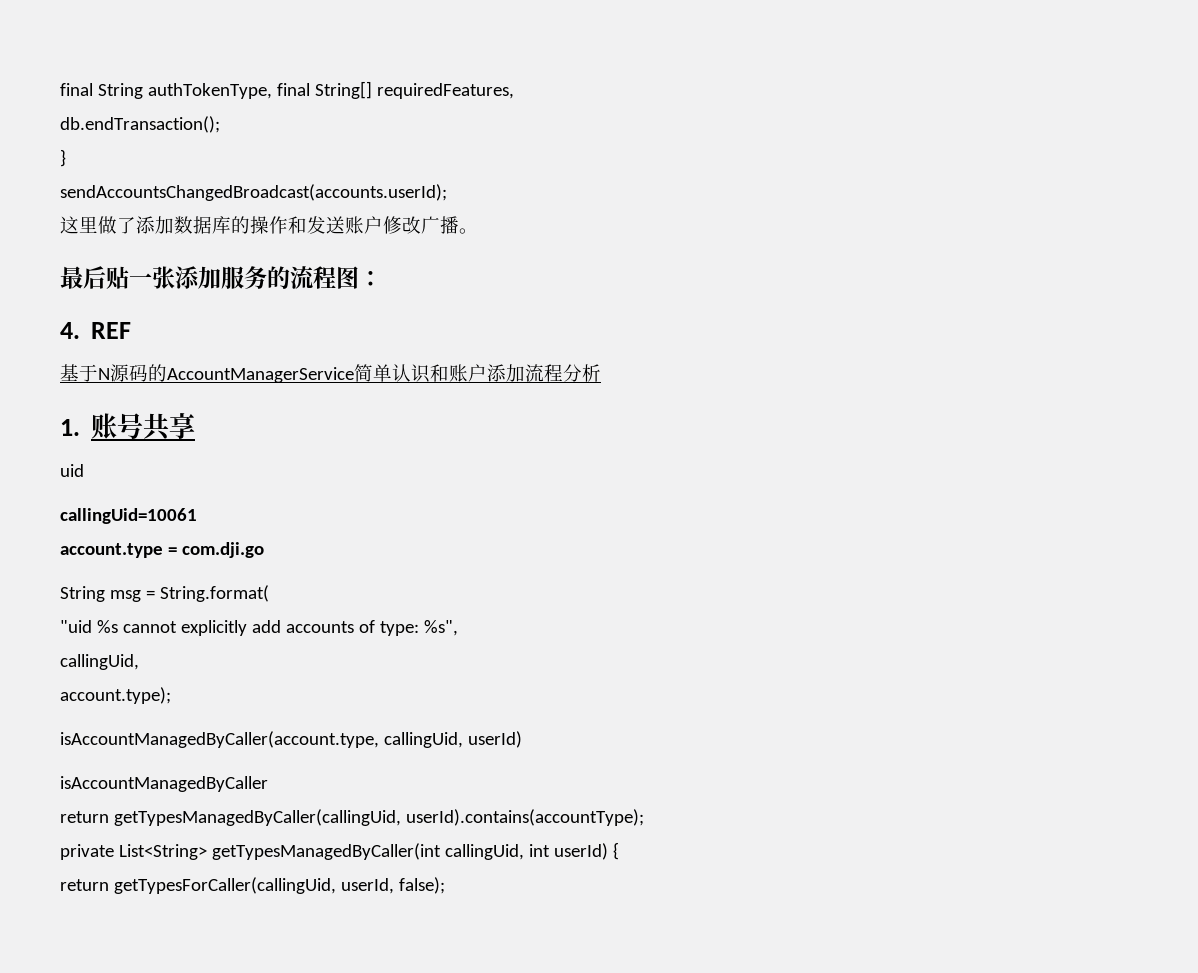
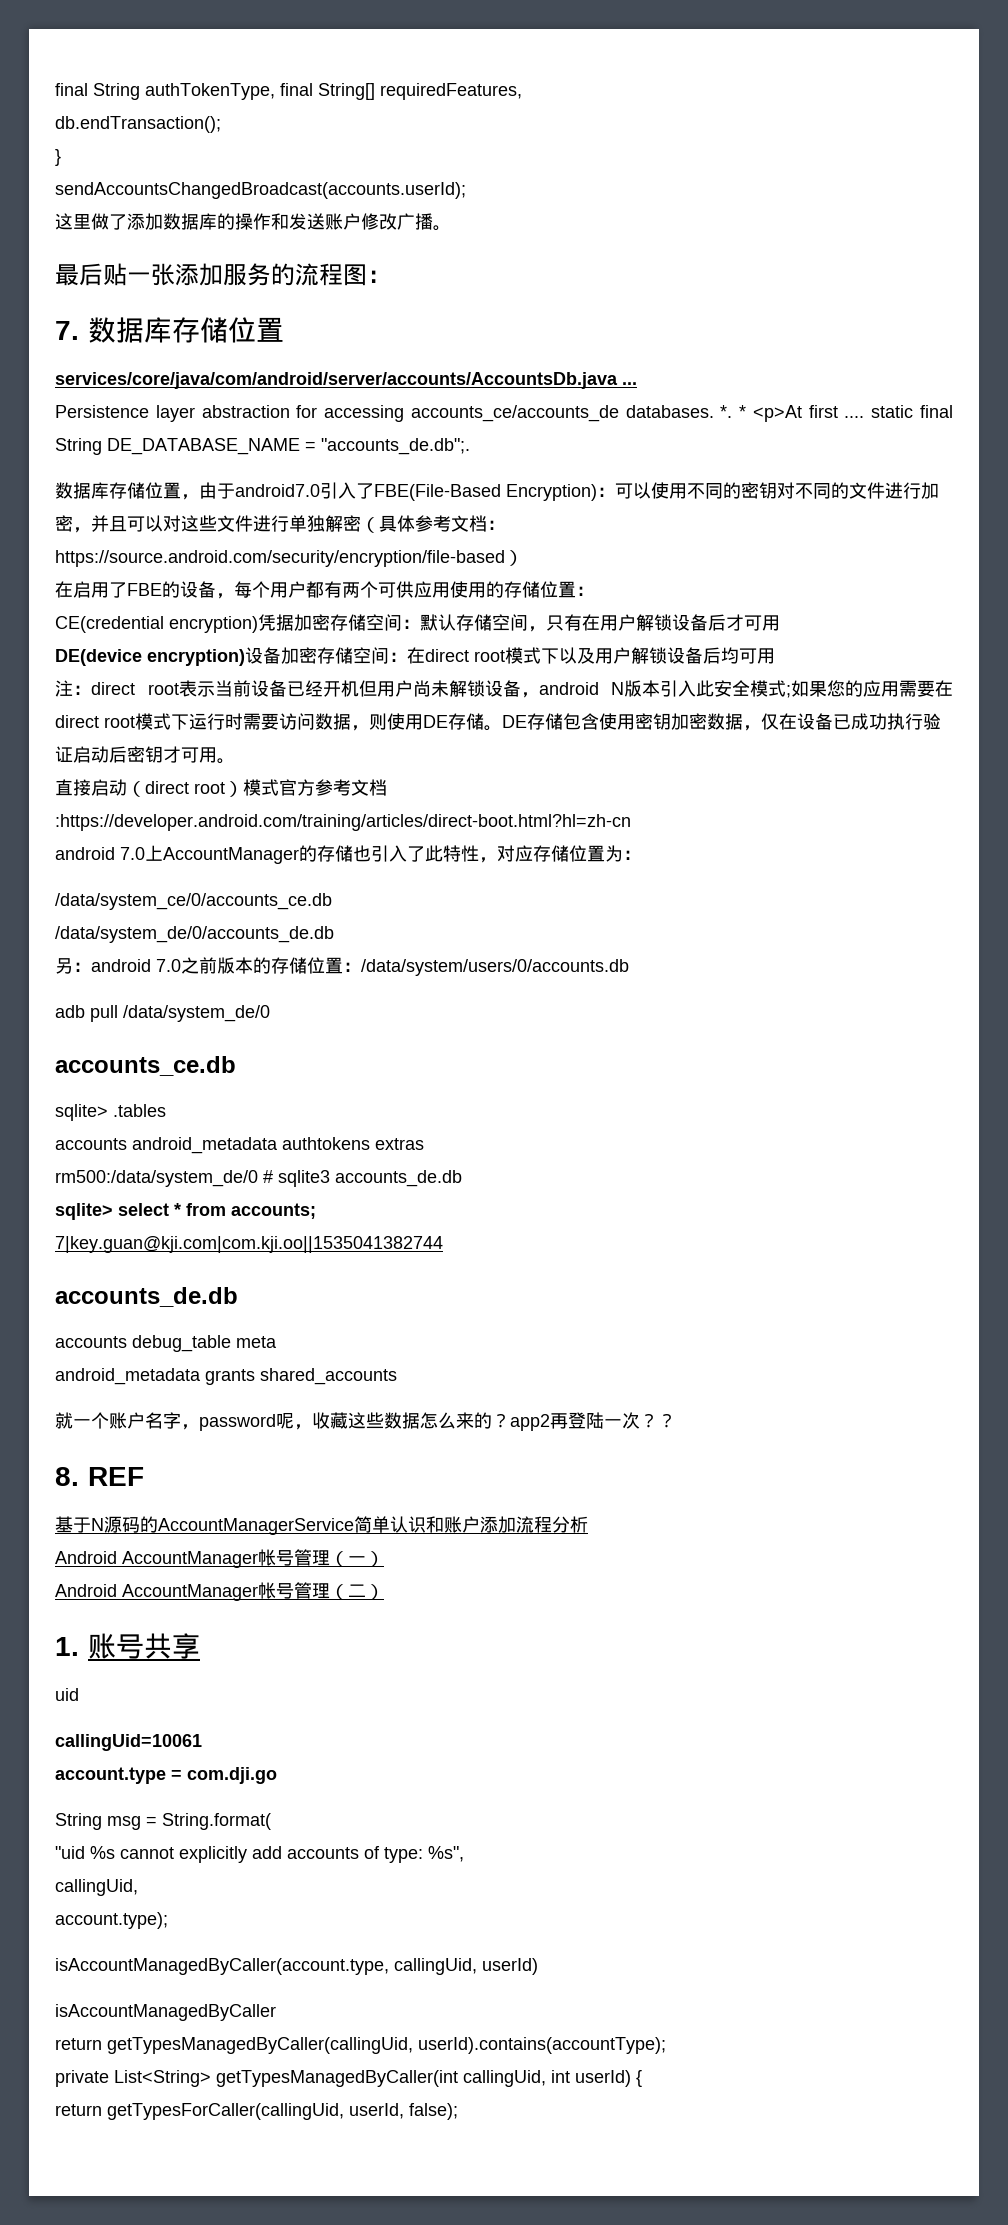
[60,322,80,339] 4. -> [55,317,284,343] [55,372,637,389] [55,405,953,422] [55,438,470,455] [55,482,939,501] [55,515,505,533] [55,550,523,567] [55,581,594,599] [55,614,780,633] [55,647,775,666] [55,680,953,698] [55,713,941,731] [55,746,235,764] [55,779,387,797] [55,814,631,831] [55,845,641,864] [55,893,332,910] [55,926,334,943] [55,957,629,976] [55,1005,270,1022] [55,1056,236,1076] [55,1104,166,1121] [55,1137,424,1154] [55,1170,462,1187] [55,1203,316,1220] [55,1236,443,1253] [55,1287,238,1307] [55,1335,277,1352] [55,1368,397,1385] [55,1412,676,1431] [55,1467,79,1486] 7.数据库存储位置 // services/core/java/com/android/server/accounts/AccountsDb.java ... // Persistence layer abstraction for accessing accounts_ce/accounts_de databases. *. * <p>At first .... static final String DE_DATABASE_NAME = "accounts_de.db";. // 数据库存储位置，由于android7.0引入了FBE(File-Based Encryption)：可以使用不同的密钥对不同的文件进行加密，并且可以对这些文件进行单独解密（具体参考文档：https://source.android.com/security/encryption/file-based） // 在启用了FBE的设备，每个用户都有两个可供应用使用的存储位置： // CE(credential encryption)凭据加密存储空间：默认存储空间，只有在用户解锁设备后才可用 // DE(device encryption)设备加密存储空间：在direct root模式下以及用户解锁设备后均可用 // 注：direct root表示当前设备已经开机但用户尚未解锁设备，android N版本引入此安全模式;如果您的应用需要在direct root模式下运行时需要访问数据，则使用DE存储。DE存储包含使用密钥加密数据，仅在设备已成功执行验证启动后密钥才可用。 // 直接启动（direct root）模式官方参考文档:https://developer.android.com/training/articles/direct-boot.html?hl=zh-cn // android 7.0上AccountManager的存储也引入了此特性，对应存储位置为： // /data/system_ce/0/accounts_ce.db // /data/system_de/0/accounts_de.db // 另：android 7.0之前版本的存储位置：/data/system/users/0/accounts.db // adb pull /data/system_de/0 // accounts_ce.db // sqlite> .tables // accounts android_metadata authtokens extras // rm500:/data/system_de/0 # sqlite3 accounts_de.db // sqlite> select * from accounts; // 7|key.guan@kji.com|com.kji.oo||1535041382744 // accounts_de.db // accounts debug_table meta // android_metadata grants shared_accounts // 就一个账户名字，password呢，收藏这些数据怎么来的？app2再登陆一次？？ // 8.
(601, 373) none -> [55,1549,384,1568] [55,1582,384,1601] // Android AccountManager帐号管理（一） // Android AccountManager帐号管理（二）

